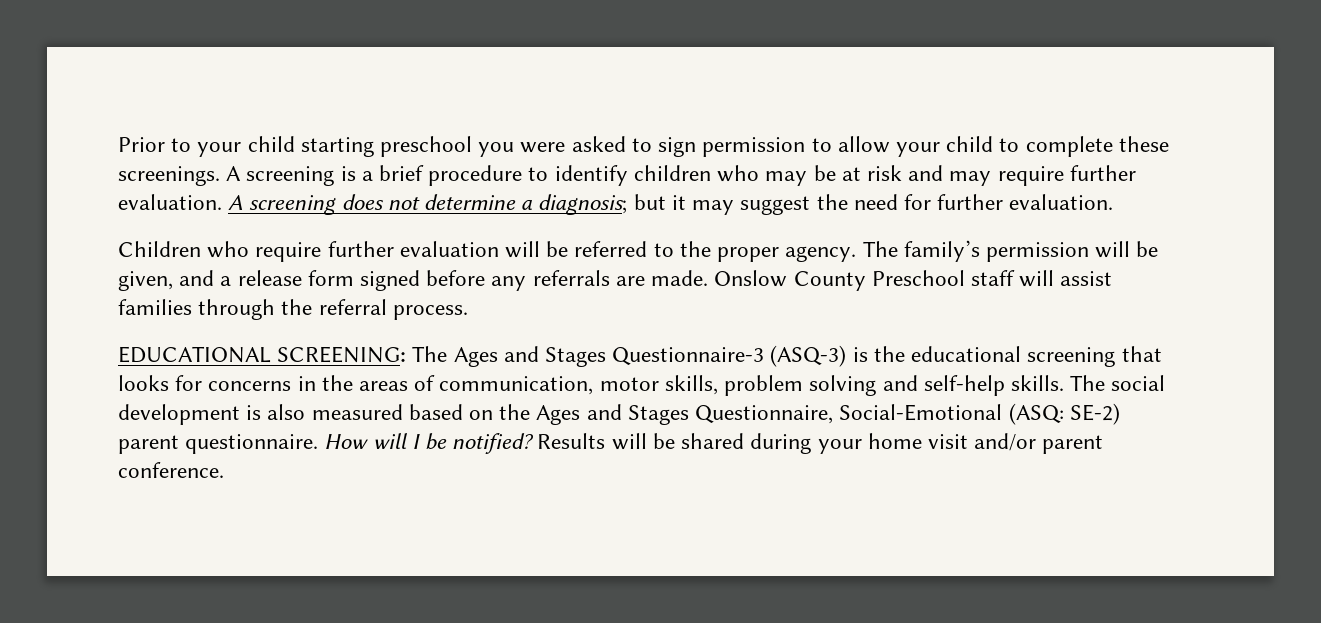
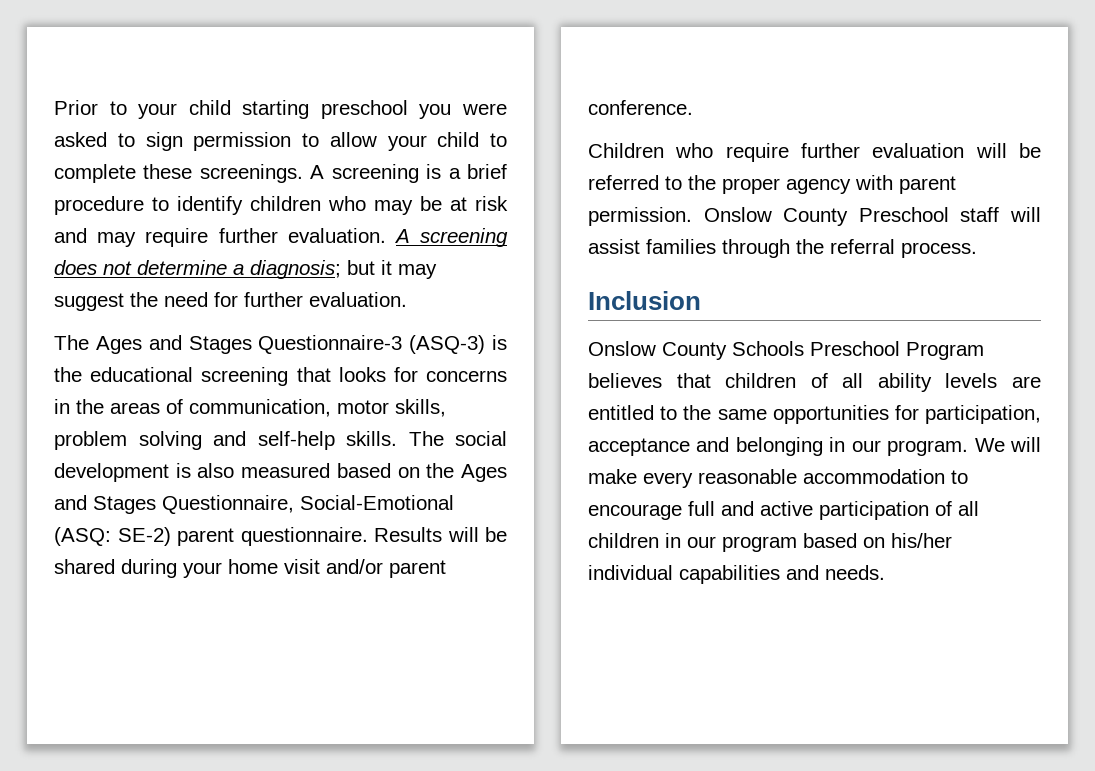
[118,240,1159,262] [118,270,1113,291] [118,299,468,320] [118,346,407,363] Children who require further evaluation will be referred to the proper agency. The family’s permission will be given, and a release form signed before any referrals are made. Onslow County Preschool staff will assist families through the referral process. // EDUCATIONAL SCREENING: -> (407, 299) none
[324,433,535,454] How will I be notified? -> (368, 536) none
(224, 470) none -> [588,143,1041,162] [588,175,956,194] [588,207,1041,226] [588,239,977,258] [588,291,701,310] [588,341,984,360] [588,373,1041,392] [588,405,1041,424] [588,437,1041,456] [588,469,968,488] [588,501,979,520] [588,533,952,552] [588,565,885,584] // Children who require further evaluation will be referred to the proper agency with parent permission. Onslow County Preschool staff will assist families through the referral process. // Inclusion // Onslow County Schools Preschool Program believes that children of all ability levels are entitled to the same opportunities for participation, acceptance and belonging in our program. We will make every reasonable accommodation to encourage full and active participation of all children in our program based on his/her individual capabilities and needs.

